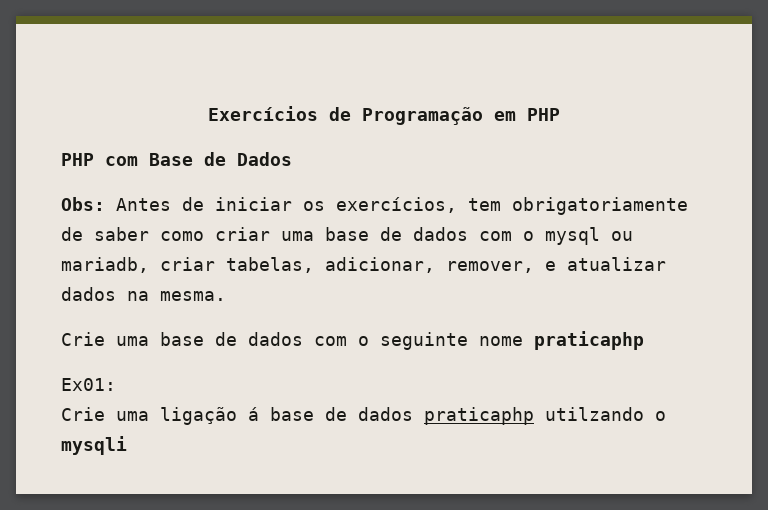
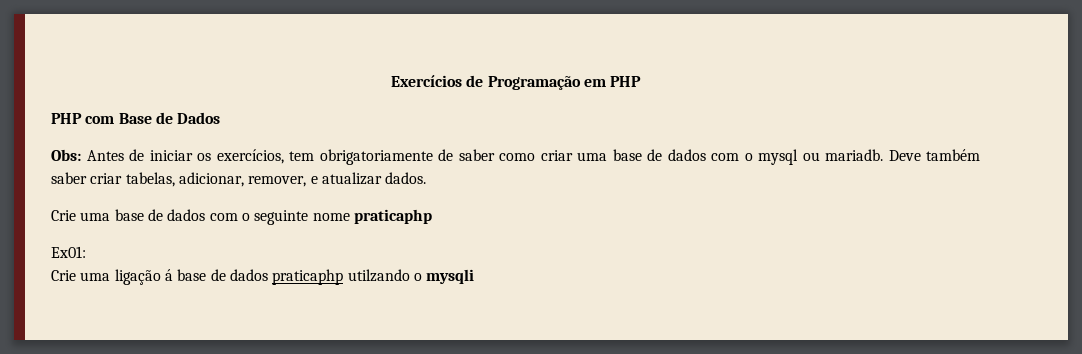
[61,257,149,273] mariadb, -> [825,149,980,161] [51,172,87,184] mariadb. Deve também saber
[61,287,226,301] dados na mesma. -> [385,172,427,184] dados.

